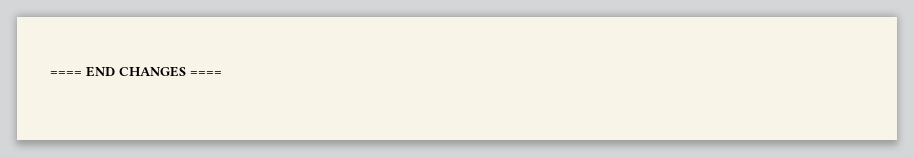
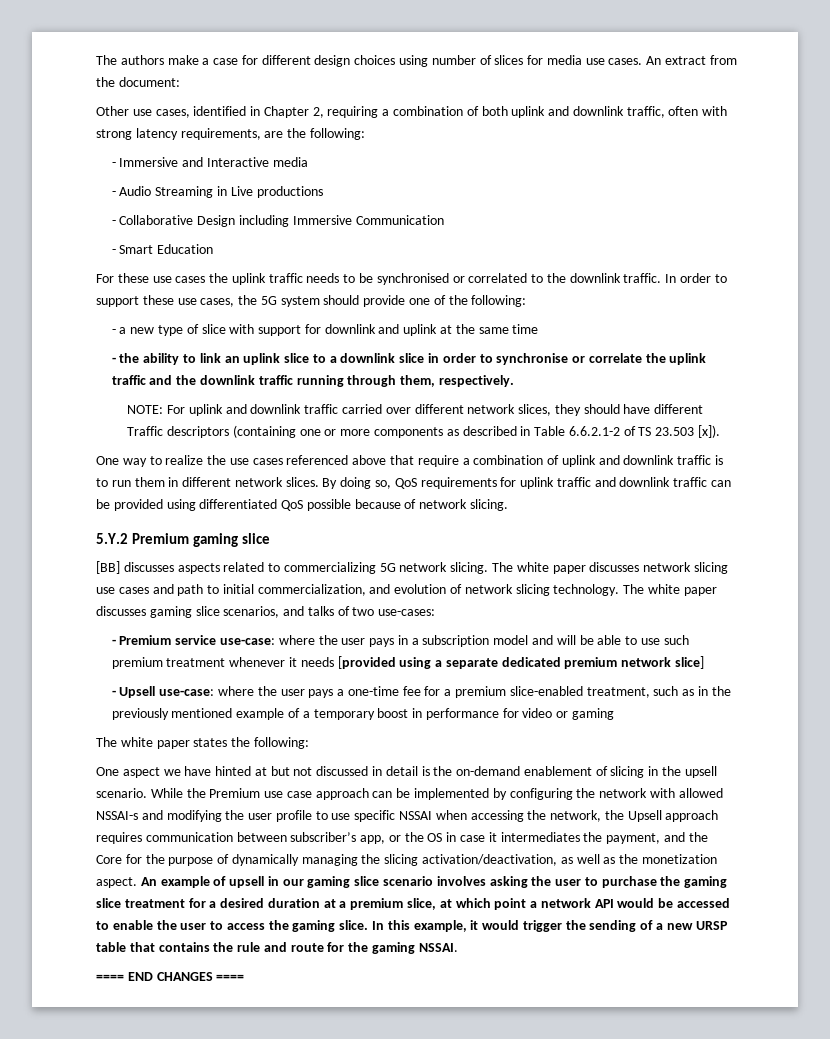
(50, 73) none -> [96,55,737,67] [96,77,180,87] [96,106,728,118] [96,128,365,140] [111,157,308,167] [111,186,323,198] [111,215,444,227] [111,244,214,254] [96,273,727,285] [96,295,527,307] [111,324,539,336] [111,353,707,365] [111,375,514,387] [127,404,704,416] [127,425,720,438] [96,455,724,467] [96,477,732,489] [96,499,509,511] [96,533,270,547] [96,561,728,574] [96,584,717,596] [96,606,436,618] [111,635,689,647] [111,656,704,669] [111,686,731,698] [111,708,614,720] [96,737,309,749] [96,766,717,778] [96,788,723,800] [96,810,719,822] [96,832,708,844] [96,854,717,866] [96,876,728,888] [96,898,731,910] [96,920,728,932] [96,942,458,954] The authors make a case for different design choices using number of slices for media use cases. An extract from the document: // Other use cases, identified in Chapter 2, requiring a combination of both uplink and downlink traffic, often with strong latency requirements, are the following: // - Immersive and Interactive media // - Audio Streaming in Live productions // - Collaborative Design including Immersive Communication // - Smart Education // For these use cases the uplink traffic needs to be synchronised or correlated to the downlink traffic. In order to support these use cases, the 5G system should provide one of the following: // - a new type of slice with support for downlink and uplink at the same time // - the ability to link an uplink slice to a downlink slice in order to synchronise or correlate the uplink traffic and the downlink traffic running through them, respectively. // NOTE: For uplink and downlink traffic carried over different network slices, they should have different Traffic descriptors (containing one or more components as described in Table 6.6.2.1-2 of TS 23.503 [x]). // One way to realize the use cases referenced above that require a combination of uplink and downlink traffic is to run them in different network slices. By doing so, QoS requirements for uplink traffic and downlink traffic can be provided using differentiated QoS possible because of network slicing. // 5.Y.2 Premium gaming slice // [BB] discusses aspects related to commercializing 5G network slicing. The white paper discusses network slicing use cases and path to initial commercialization, and evolution of network slicing technology. The white paper discusses gaming slice scenarios, and talks of two use-cases: // - Premium service use-case: where the user pays in a subscription model and will be able to use such premium treatment whenever it needs [provided using a separate dedicated premium network slice] // - Upsell use-case: where the user pays a one-time fee for a premium slice-enabled treatment, such as in the previously mentioned example of a temporary boost in performance for video or gaming // The white paper states the following: // One aspect we have hinted at but not discussed in detail is the on-demand enablement of slicing in the upsell scenario. While the Premium use case approach can be implemented by configuring the network with allowed NSSAI-s and modifying the user profile to use specific NSSAI when accessing the network, the Upsell approach requires communication between subscriber’s app, or the OS in case it intermediates the payment, and the Core for the purpose of dynamically managing the slicing activation/deactivation, as well as the monetization aspect. An example of upsell in our gaming slice scenario involves asking the user to purchase the gaming slice treatment for a desired duration at a premium slice, at which point a network API would be accessed to enable the user to access the gaming slice. In this example, it would trigger the sending of a new URSP table that contains the rule and route for the gaming NSSAI. //

